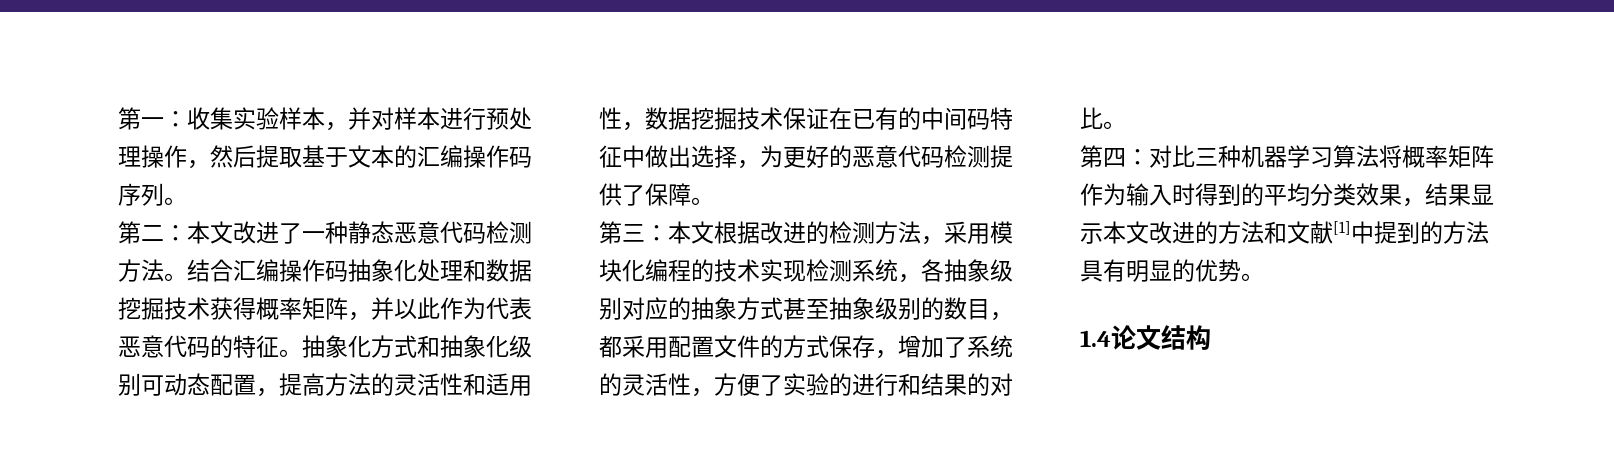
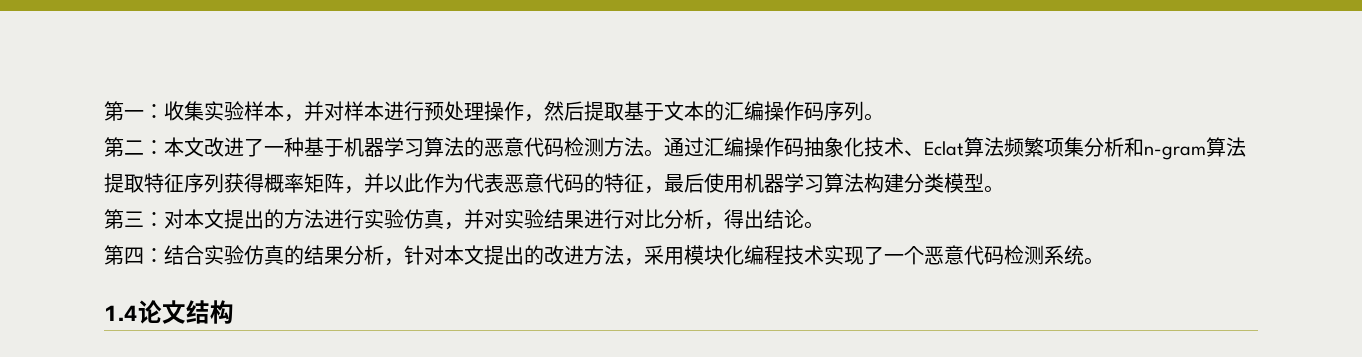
[348,221,394,244] 静态 -> [304,137,484,157] 基于机器学习算法的
[187,259,233,282] 结合 -> [664,137,704,157] 通过
[417,259,532,282] [118,297,210,320] 处理和数据挖掘技术 -> [864,137,1246,160] [104,173,224,193] 技术、Eclat算法频繁项集分析和n-gram算法提取特征序列
[279,335,532,358] [118,373,532,397] [599,107,1013,131] [599,145,1013,169] [599,183,714,206] [599,221,875,244] 。抽象化方式和抽象化级别可动态配置，提高方法的灵活性和适用性，数据挖掘技术保证在已有的中间码特征中做出选择，为更好的恶意代码检测提供了保障。 // 第三：本文根据改进的检测 -> [644,173,1004,194] [104,209,824,230] [104,245,584,266] ，最后使用机器学习算法构建分类模型。 // 第三：对本文提出的方法进行实验仿真，并对实验结果进行对比分析，得出结论。 // 第四：结合实验仿真的结果分析，针对本文提出的改进
[691,259,714,282] 的 -> (784, 255) none
[806,259,1013,283] [599,297,1013,321] [599,335,1013,359] [599,373,1013,397] [1080,107,1126,129] [1080,145,1494,168] [1080,183,1494,207] [1080,221,1489,244] [1080,259,1241,282] 检测系统，各抽象级别对应的抽象方式甚至抽象级别的数目，都采用配置文件的方式保存，增加了系统的灵活性，方便了实验的进行和结果的对比。 // 第四：对比三种机器学习算法将概率矩阵作为输入时得到的平均分类效果，结果显示本文改进的方法和文献[1]中提到的方法具有明显的优势 -> [864,245,1084,265] 了一个恶意代码检测系统

